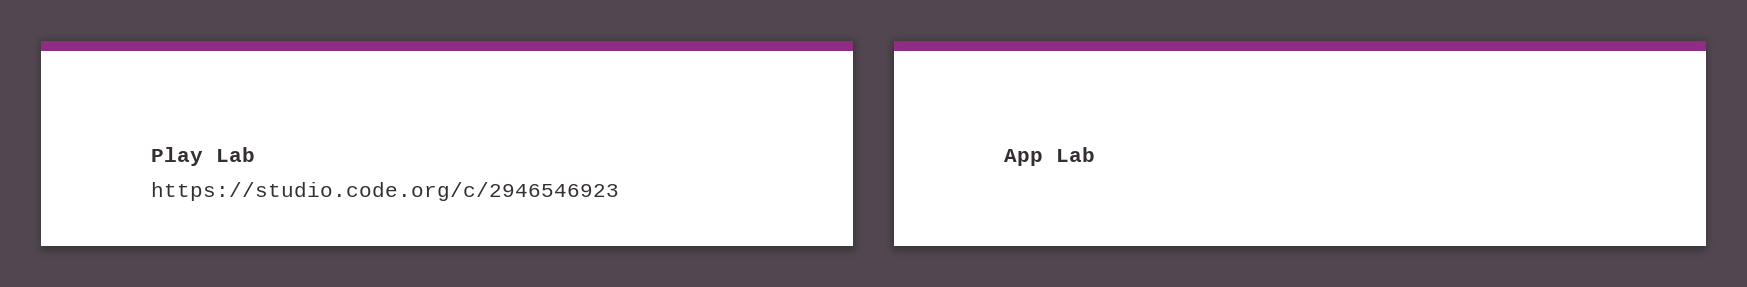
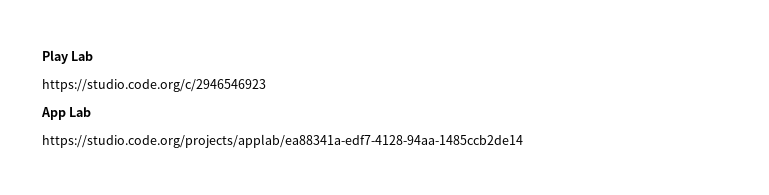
(1095, 154) none -> [42,134,523,148] // https://studio.code.org/projects/applab/ea88341a-edf7-4128-94aa-1485ccb2de14

